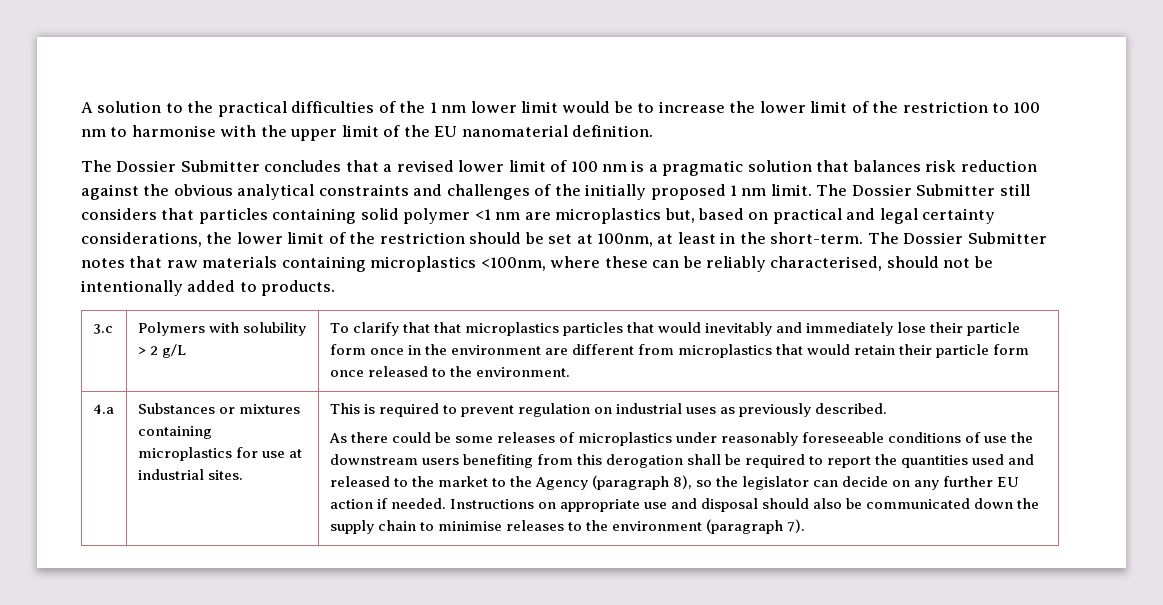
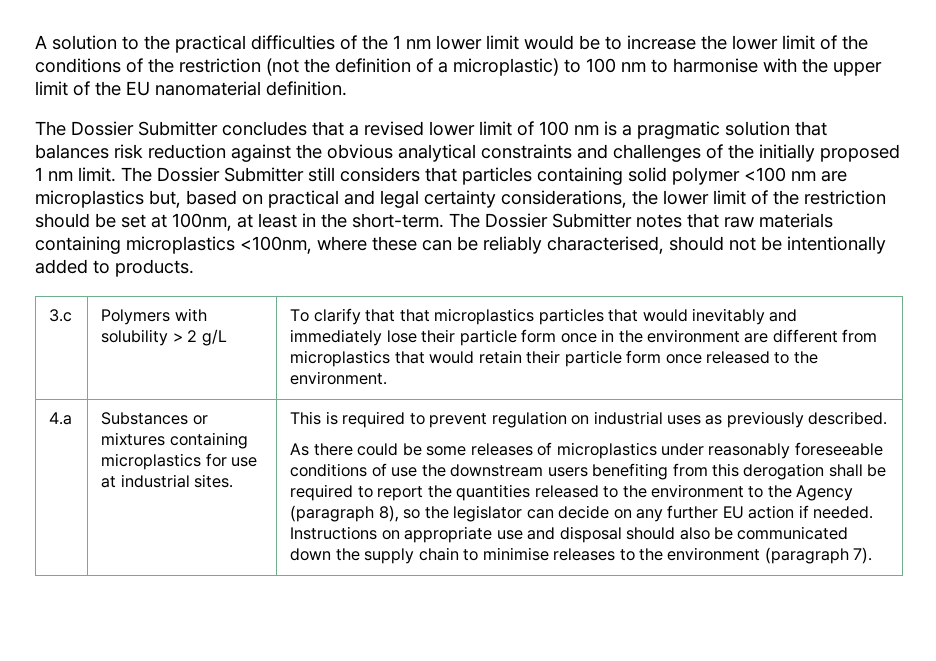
[902,101,988,113] restriction -> [35,58,559,76] conditions of the restriction (not the definition of a microplastic)
[474,209,491,220] <1 -> [744,167,786,182] <100
[972,454,1035,465] [329,476,488,487] used and released to the market -> [534,484,745,498] released to the environment

